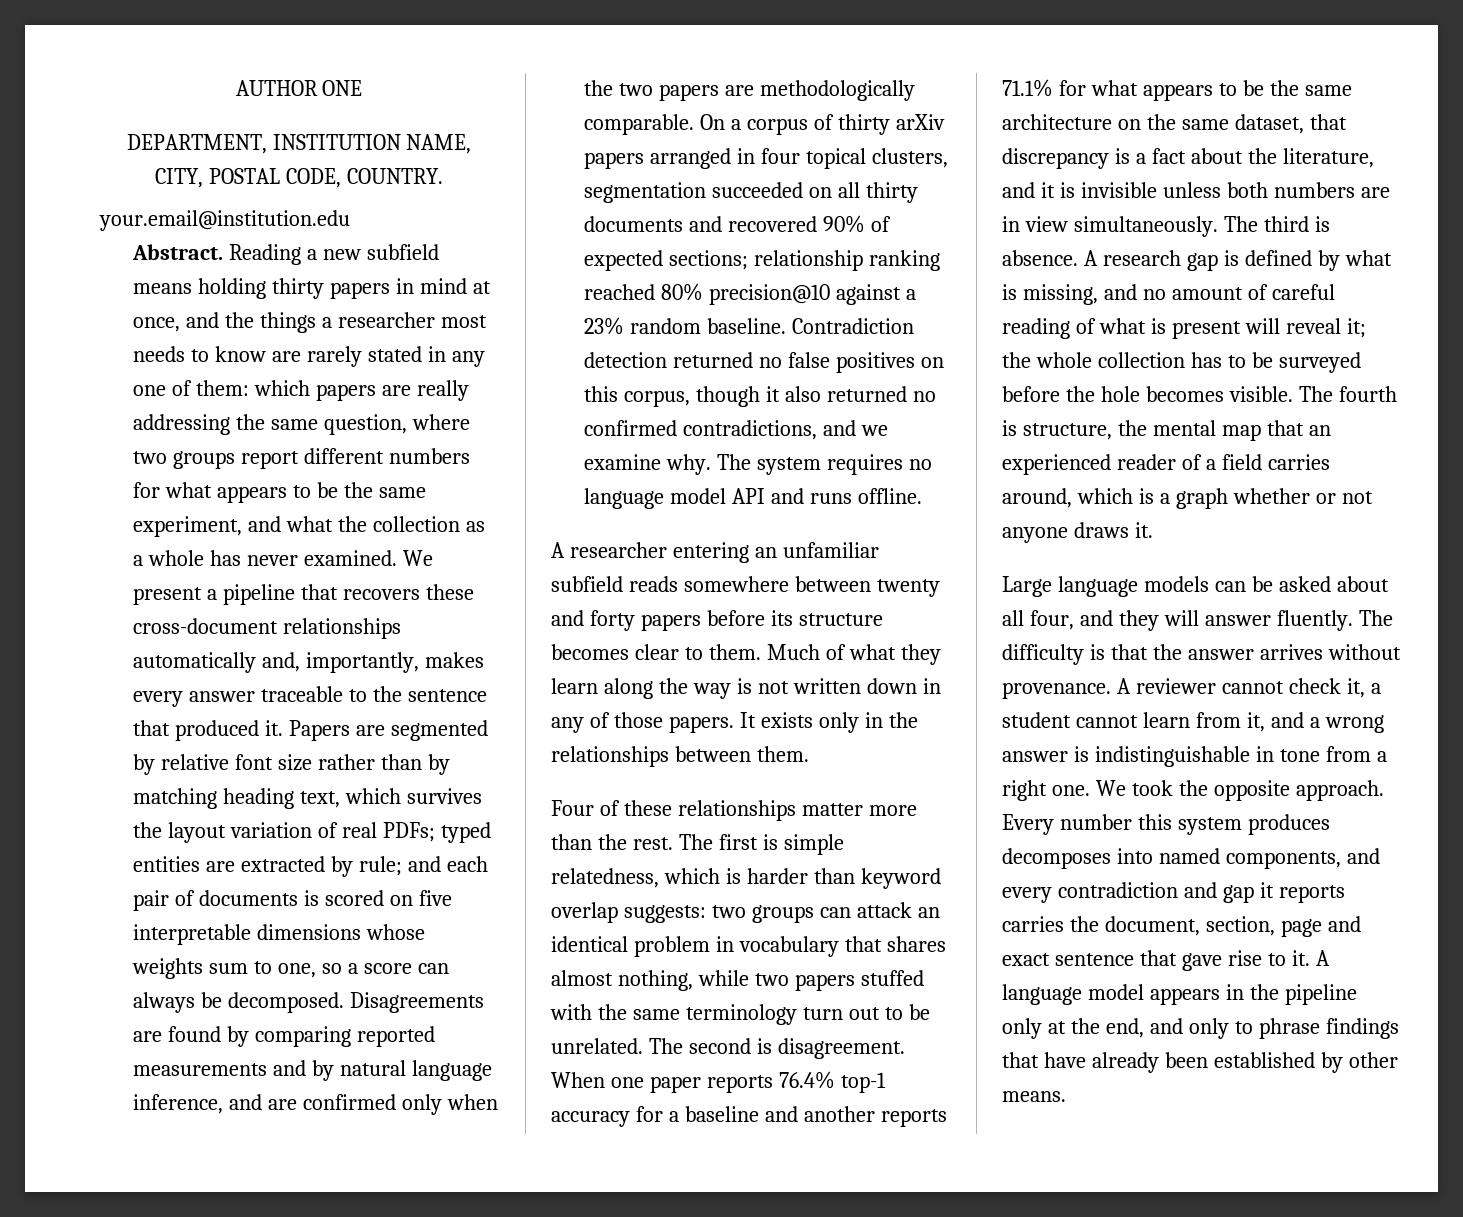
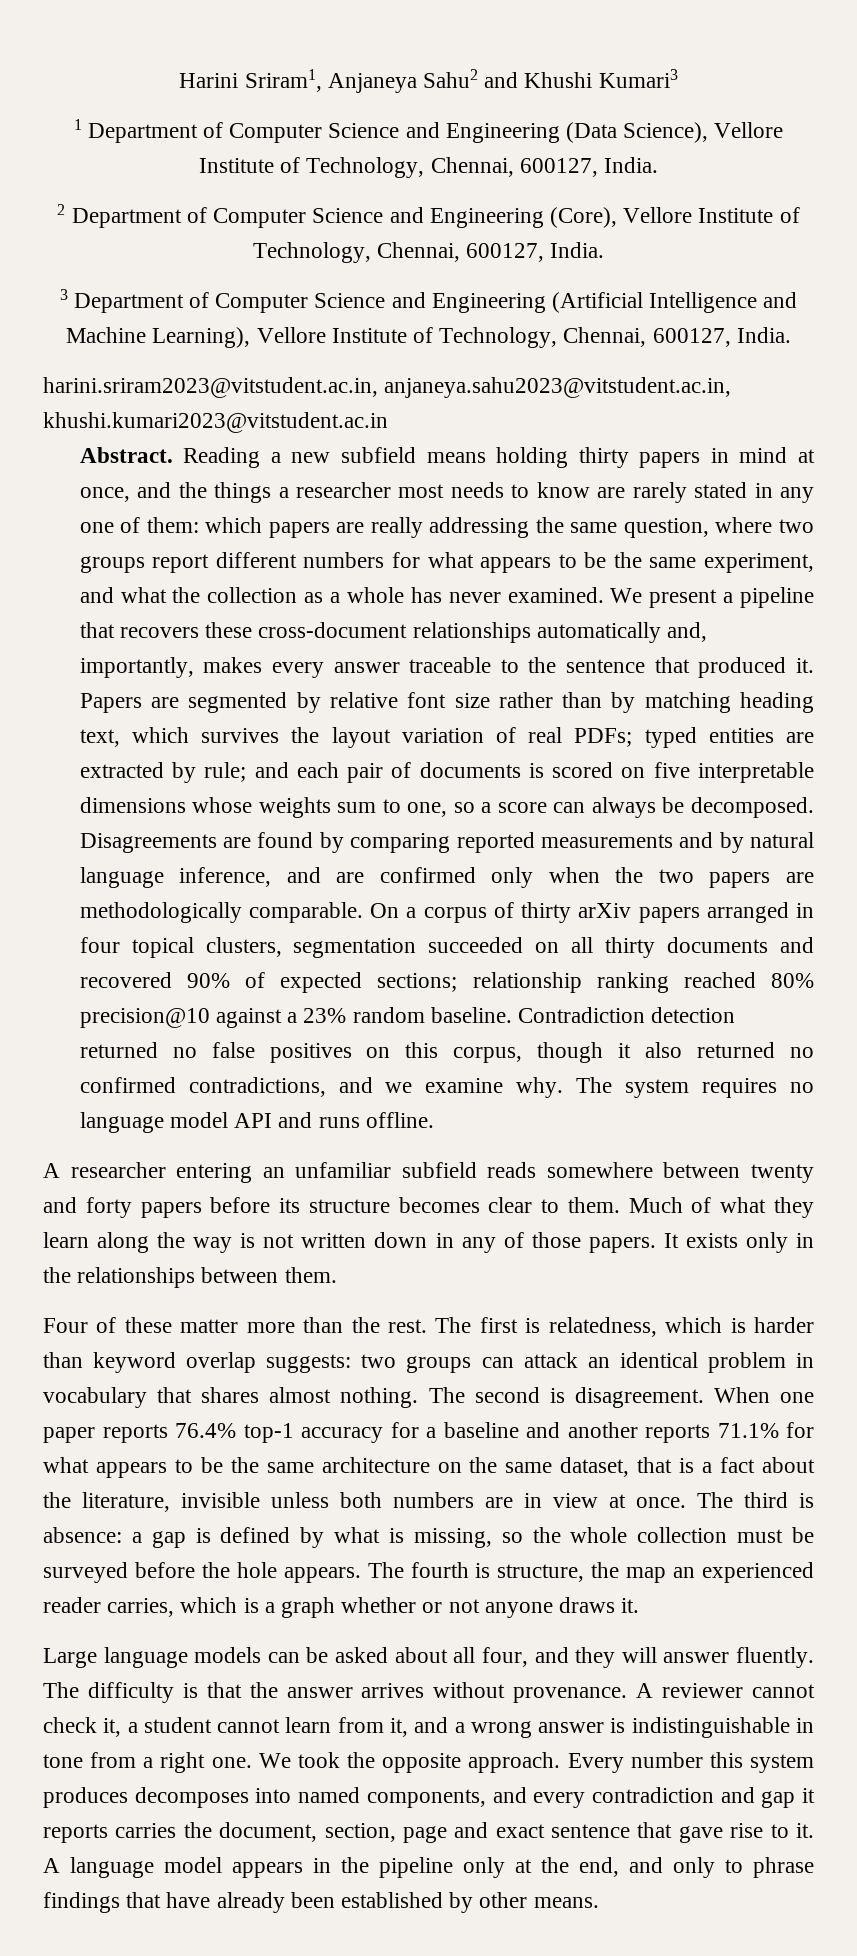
[235,80,363,96] [126,134,472,154] [155,168,443,188] [99,210,350,231] AUTHOR ONE // DEPARTMENT, INSTITUTION NAME, CITY, POSTAL CODE, COUNTRY. // your.email@institution.edu -> [179,69,678,93] [73,119,784,143] [198,157,659,178] [57,204,800,228] [252,242,605,263] [59,289,798,313] [66,327,791,348] [43,377,732,398] [43,412,388,433] Harini Sriram1, Anjaneya Sahu2 and Khushi Kumari3 // 1 Department of Computer Science and Engineering (Data Science), Vellore Institute of Technology, Chennai, 600127, India. // 2 Department of Computer Science and Engineering (Core), Vellore Institute of Technology, Chennai, 600127, India. // 3 Department of Computer Science and Engineering (Artificial Intelligence and Machine Learning), Vellore Institute of Technology, Chennai, 600127, India. // harini.sriram2023@vitstudent.ac.in, anjaneya.sahu2023@vitstudent.ac.in, khushi.kumari2023@vitstudent.ac.in
[677,800,796,821] relationships -> (172, 1325) none
[783,834,844,855] simple -> (541, 1325) none
[617,970,924,991] [550,1004,930,1025] [551,1038,643,1054] nothing, while two papers stuffed with the same terminology turn out to be unrelated. -> [340,1387,419,1408] nothing.
[1002,148,1109,169] discrepancy -> (673, 1465) none
[1002,182,1075,198] and it is -> (170, 1502) none
[1073,216,1218,237] simultaneously. -> [609,1494,686,1508] at once.
[1002,250,1181,266] absence. A research -> [43,1527,142,1543] absence: a
[1103,284,1335,300] [1002,318,1366,339] and no amount of careful reading of what is present will reveal it; -> [501,1532,523,1543] so
[1190,352,1246,368] has to -> [737,1529,784,1543] must
[1145,386,1293,402] becomes visible. -> [283,1567,361,1583] appears.
[1152,420,1331,441] [1002,454,1330,475] [1002,488,1072,508] mental map that an experienced reader of a field carries around, -> [626,1562,814,1583] [43,1597,175,1617] map an experienced reader carries,

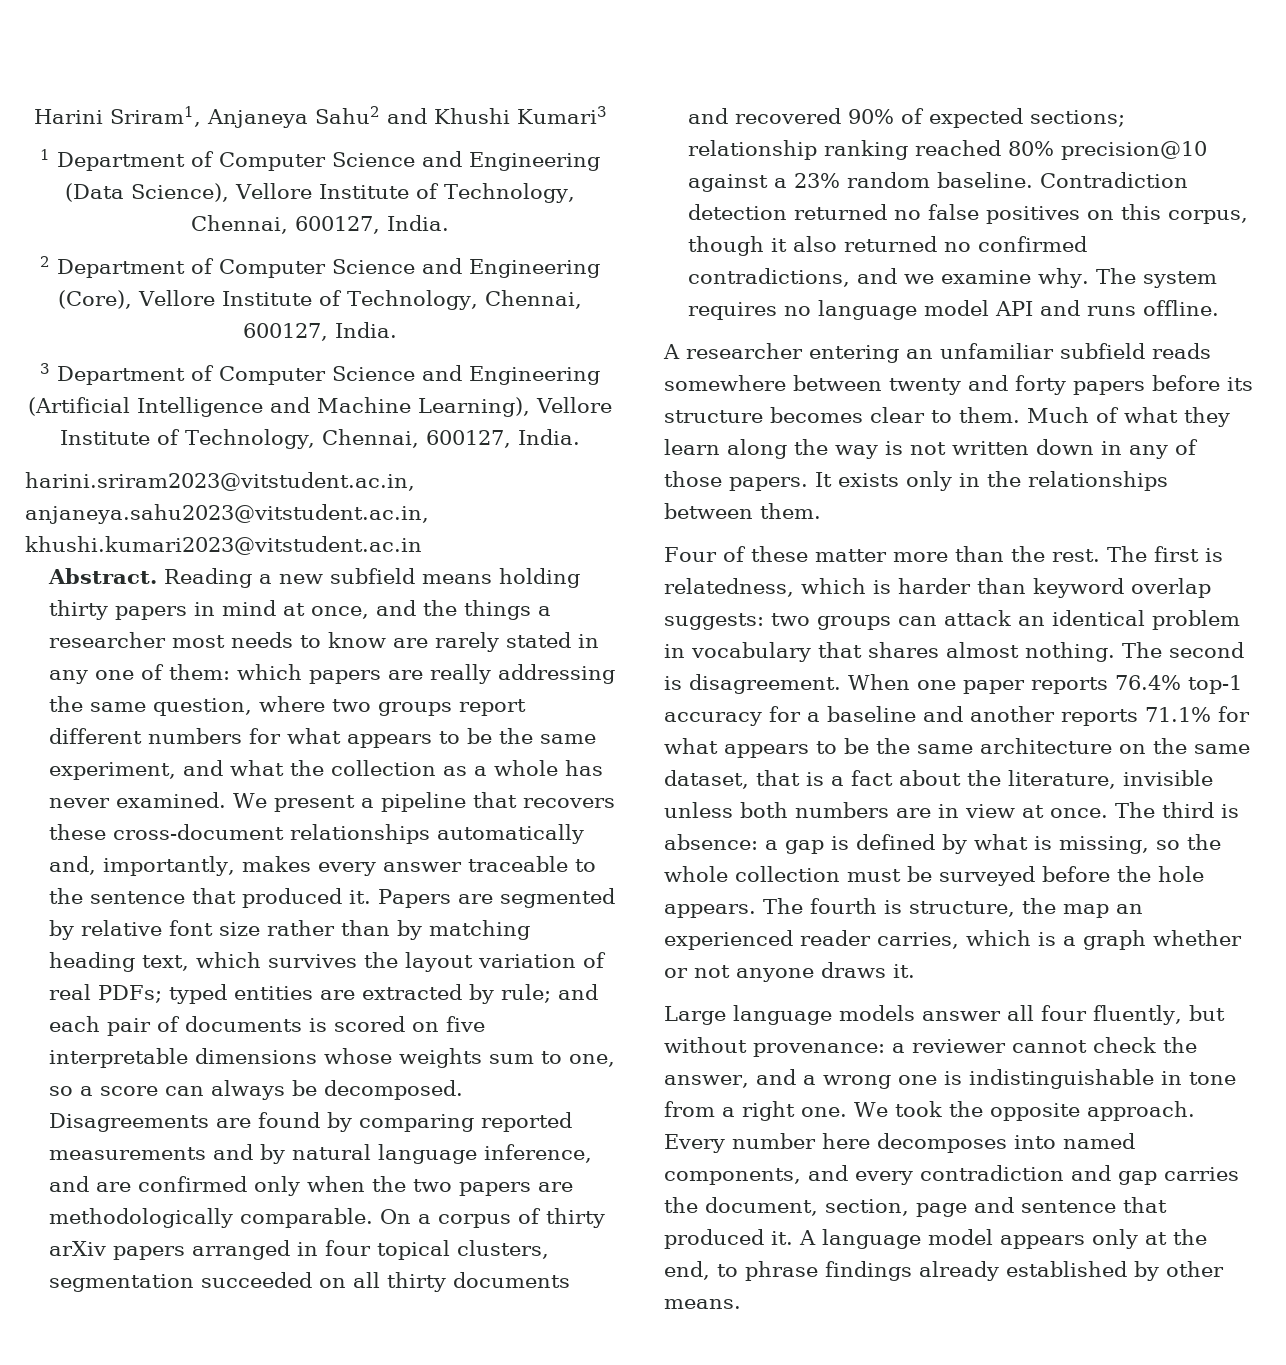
[267,1647,815,1668] [43,1682,815,1703] [43,1717,408,1737] can be asked about all four, and they will answer fluently. The difficulty is that the answer arrives without provenance. A reviewer cannot check it, a student cannot learn from it, -> [922,1005,1225,1025] [664,1037,1197,1057] [664,1075,749,1088] answer all four fluently, but without provenance: a reviewer cannot check the answer,
[538,1722,605,1733] answer -> [897,1075,937,1085] one
[709,1752,815,1773] [43,1787,128,1808] this system produces -> [822,1133,870,1149] here
[802,1788,816,1803] [43,1824,108,1843] it reports -> (1157, 1178) none
[495,1822,789,1843] exact sentence that gave rise to -> [1021,1197,1167,1213] [664,1229,764,1249] sentence that produced
[313,1857,453,1878] in the pipeline -> (1085, 1242) none
[629,1857,715,1878] and only -> (710, 1270) none
[126,1892,335,1913] that have already been -> [919,1261,999,1281] already

